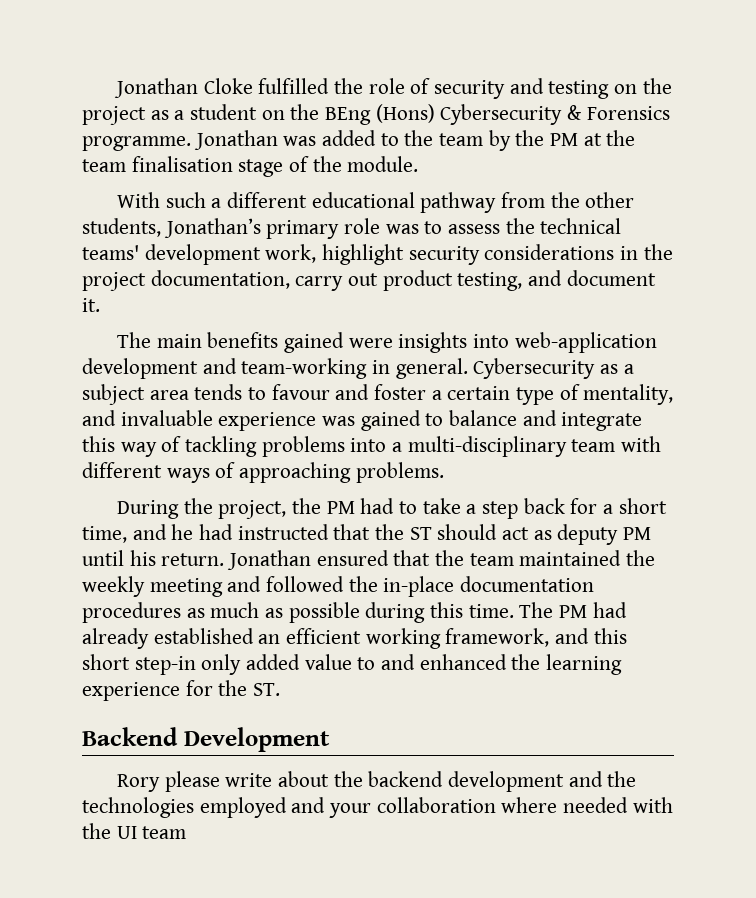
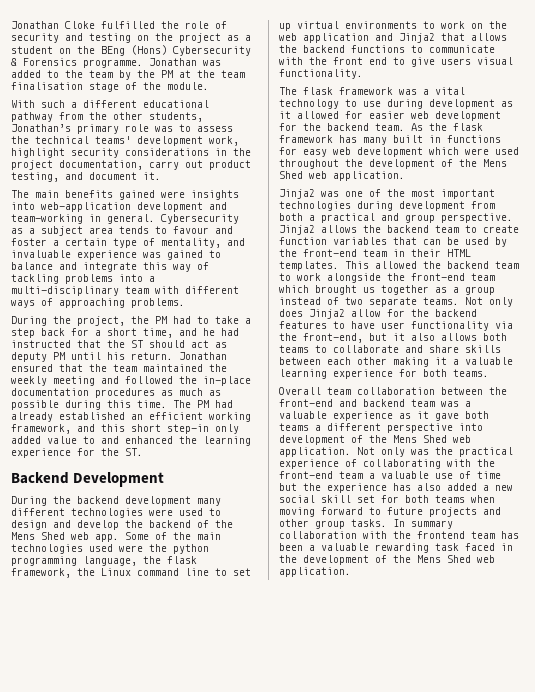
[117,771,637,792] [82,797,673,818] [82,823,187,839] Rory please write about the backend development and the technologies employed and your collaboration where needed with the UI team -> [11,496,221,506] [11,508,221,518] [11,520,233,530] [11,532,221,542] [11,544,209,554] [11,556,197,566] [11,568,251,578] [279,21,507,31] [279,33,507,43] [279,45,495,53] [279,57,513,67] [279,69,363,79] [279,87,465,95] [279,99,513,109] [279,111,501,121] [279,123,483,131] [279,135,501,145] [279,147,519,157] [279,159,507,169] [279,171,405,181] [279,189,495,199] [279,201,495,211] [279,213,513,223] [279,225,519,235] [279,237,507,247] [279,249,471,257] [279,261,519,271] [279,273,495,283] [279,285,495,295] [279,297,513,307] [279,309,477,319] [279,321,513,331] [279,333,507,343] [279,345,501,353] [279,357,513,367] [279,369,489,379] [279,387,507,395] [279,399,471,407] [279,411,489,421] [279,423,483,433] [279,435,471,445] [279,447,513,457] [279,459,495,469] [279,471,501,479] [279,483,513,493] [279,495,495,503] [279,507,501,517] [279,519,453,529] [279,531,519,539] [279,543,513,553] [279,555,495,565] [279,567,351,577] During the backend development many different technologies were used to design and develop the backend of the Mens Shed web app. Some of the main technologies used were the python programming language, the flask framework, the Linux command line to set up virtual environments to work on the web application and Jinja2 that allows the backend functions to communicate with the front end to give users visual functionality. // The flask framework was a vital technology to use during development as it allowed for easier web development for the backend team. As the flask framework has many built in functions for easy web development which were used throughout the development of the Mens Shed web application. // Jinja2 was one of the most important technologies during development from both a practical and group perspective. Jinja2 allows the backend team to create function variables that can be used by the front-end team in their HTML templates. This allowed the backend team to work alongside the front-end team which brought us together as a group instead of two separate teams. Not only does Jinja2 allow for the backend features to have user functionality via the front-end, but it also allows both teams to collaborate and share skills between each other making it a valuable learning experience for both teams. // Overall team collaboration between the front-end and backend team was a valuable experience as it gave both teams a different perspective into development of the Mens Shed web application. Not only was the practical experience of collaborating with the front-end team a valuable use of time but the experience has also added a new social skill set for both teams when moving forward to future projects and other group tasks. In summary collaboration with the frontend team has been a valuable rewarding task faced in the development of the Mens Shed web application.

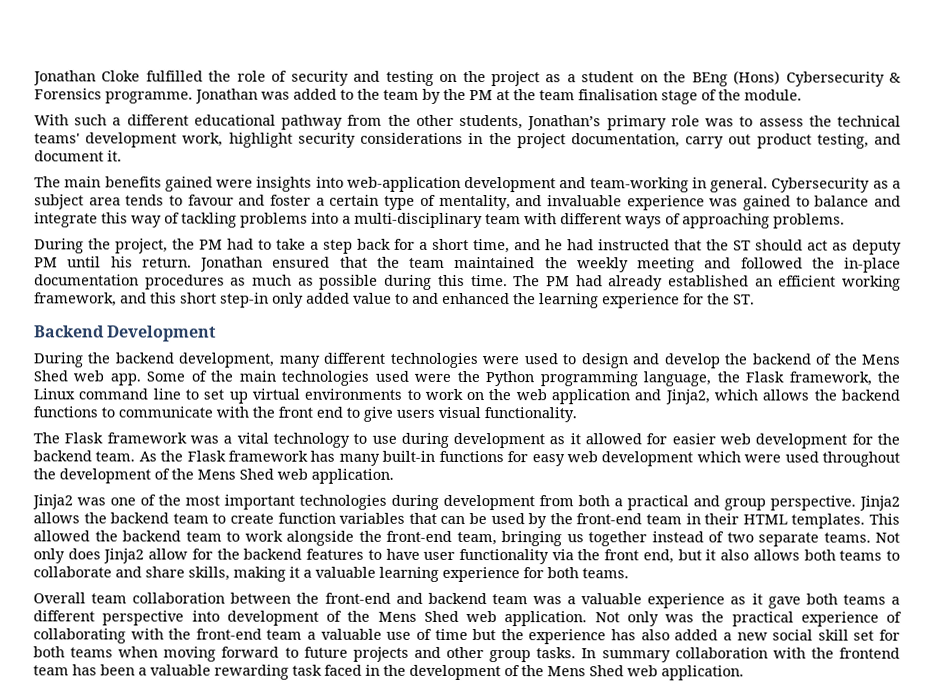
[125,496,191,506] development -> [178,352,275,368] development,
[173,544,209,554] python -> [485,371,535,387] Python
[167,556,197,564] flask -> [745,371,785,383] Flask
[399,33,465,43] Jinja2 that -> [664,389,759,405] Jinja2, which
[303,87,333,95] flask -> [64,432,104,444] Flask
[453,123,483,131] flask -> [186,450,226,462] Flask
[393,135,441,143] built in -> [382,450,436,462] built-in
[471,273,495,281] [279,285,495,295] team which brought us together as a group -> [456,531,647,547] team, bringing us together
[303,333,363,343] front-end, -> [604,549,674,564] front end,
[465,345,501,353] [279,357,387,365] skills between each other -> [188,566,230,581] skills,

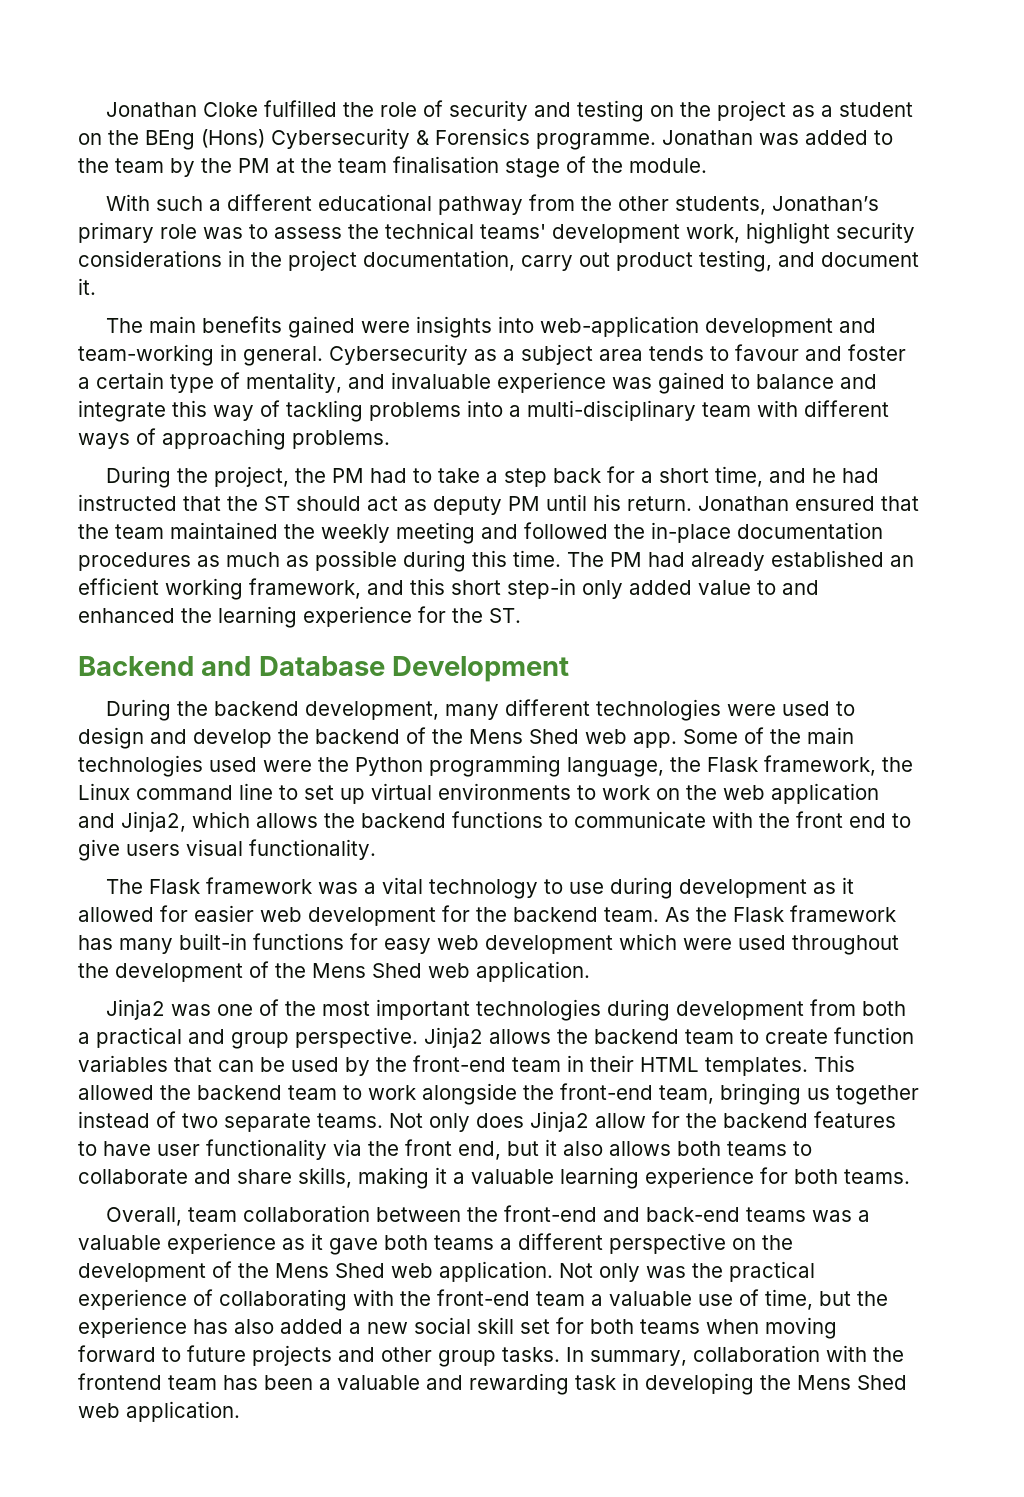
(105, 331) none -> [201,656,385,676] and Database
[33,592,86,604] Overall -> [106,1207,183,1226] Overall,
[427,592,528,605] backend team -> [646,1207,807,1222] back-end teams
[191,610,220,622] into -> [732,1235,793,1250] on the
[434,628,468,641] time -> [765,1289,813,1310] time,
[601,650,671,663] summary -> [590,1350,687,1366] summary,
(211, 670) none -> [426,1375,463,1390] and
[324,664,520,681] faced in the development of -> [622,1373,754,1395] in developing

